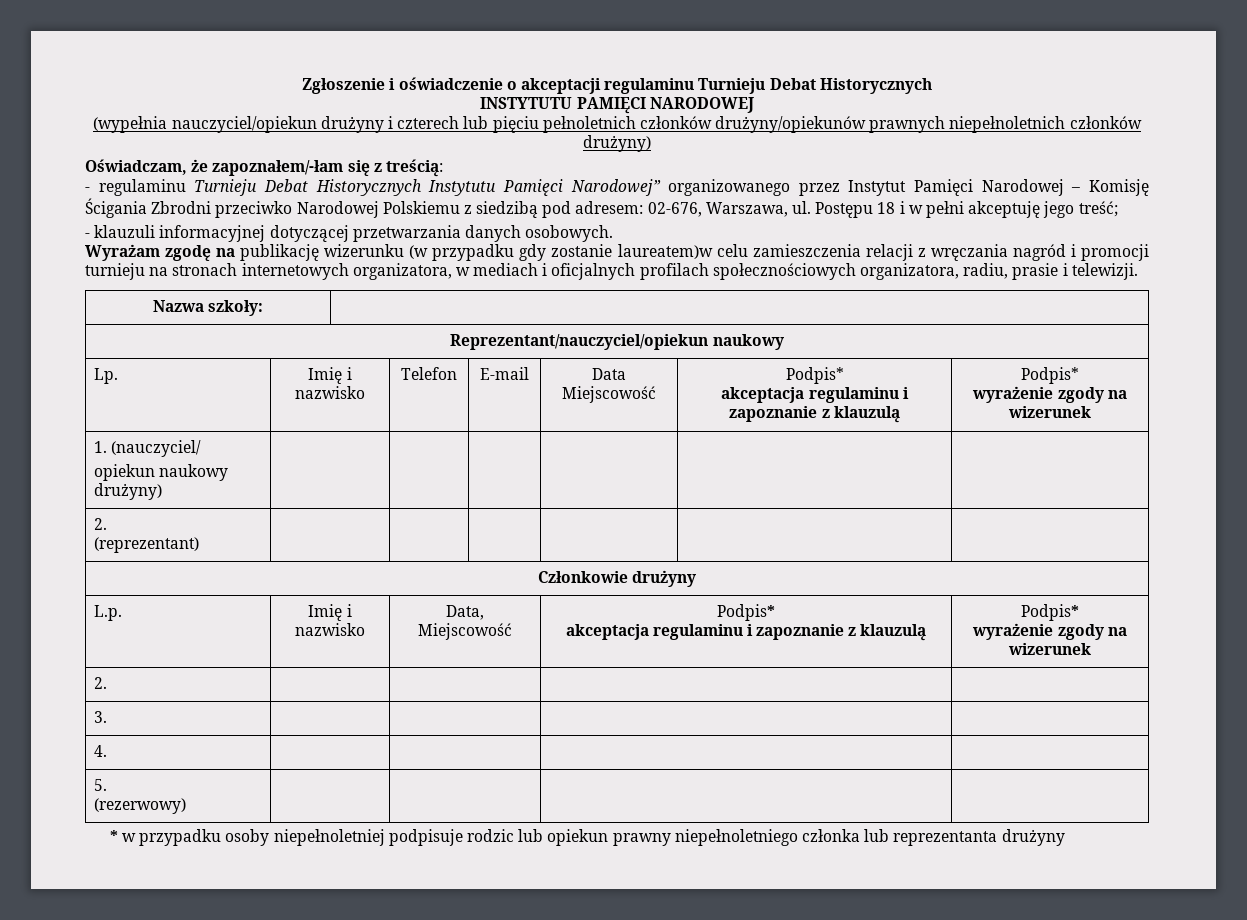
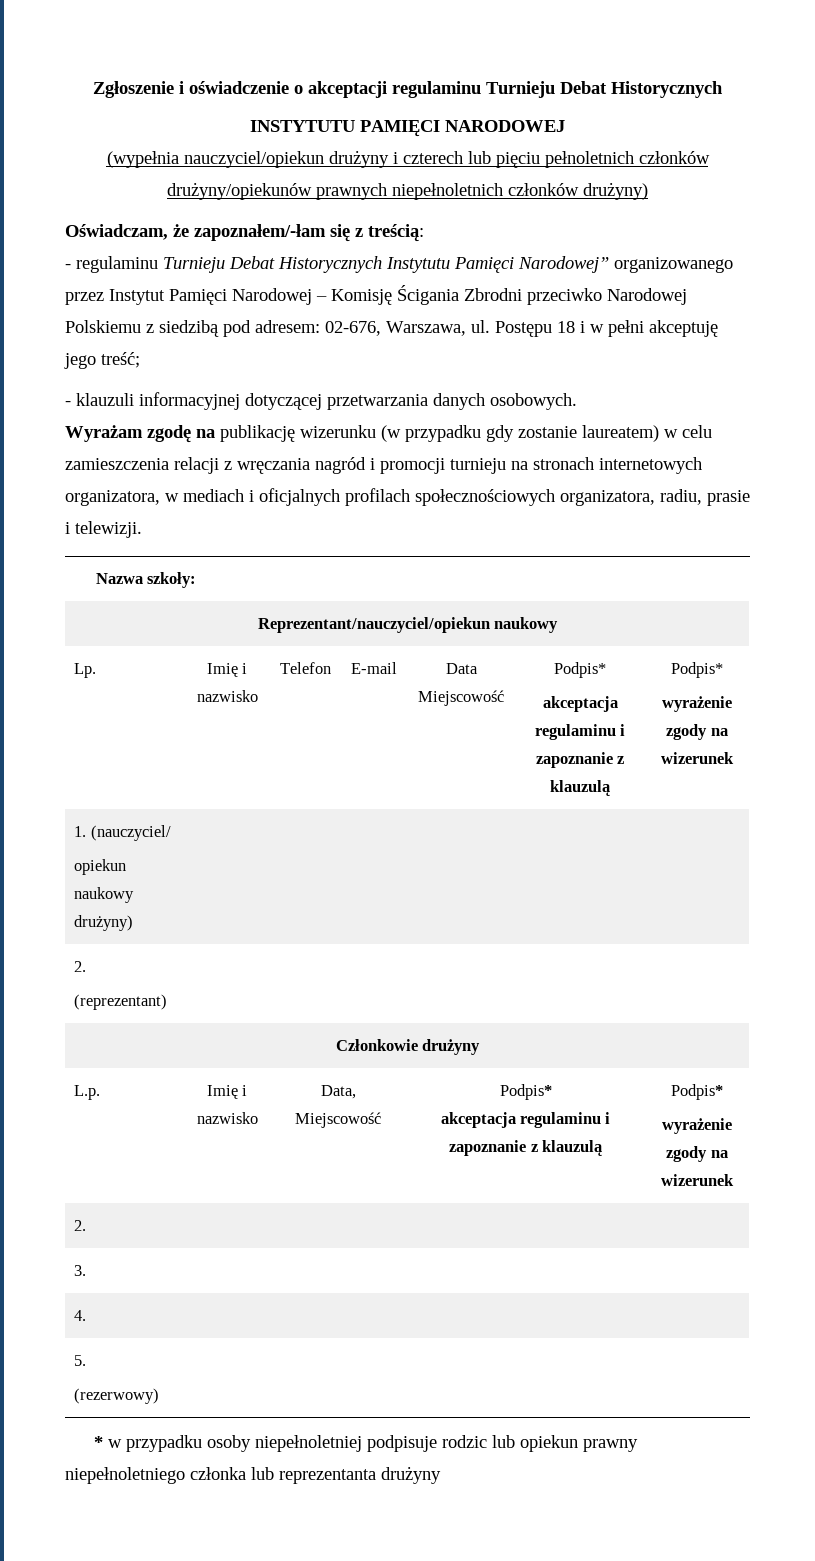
[617,244,713,259] laureatem)w -> [582,425,678,442] laureatem) w

